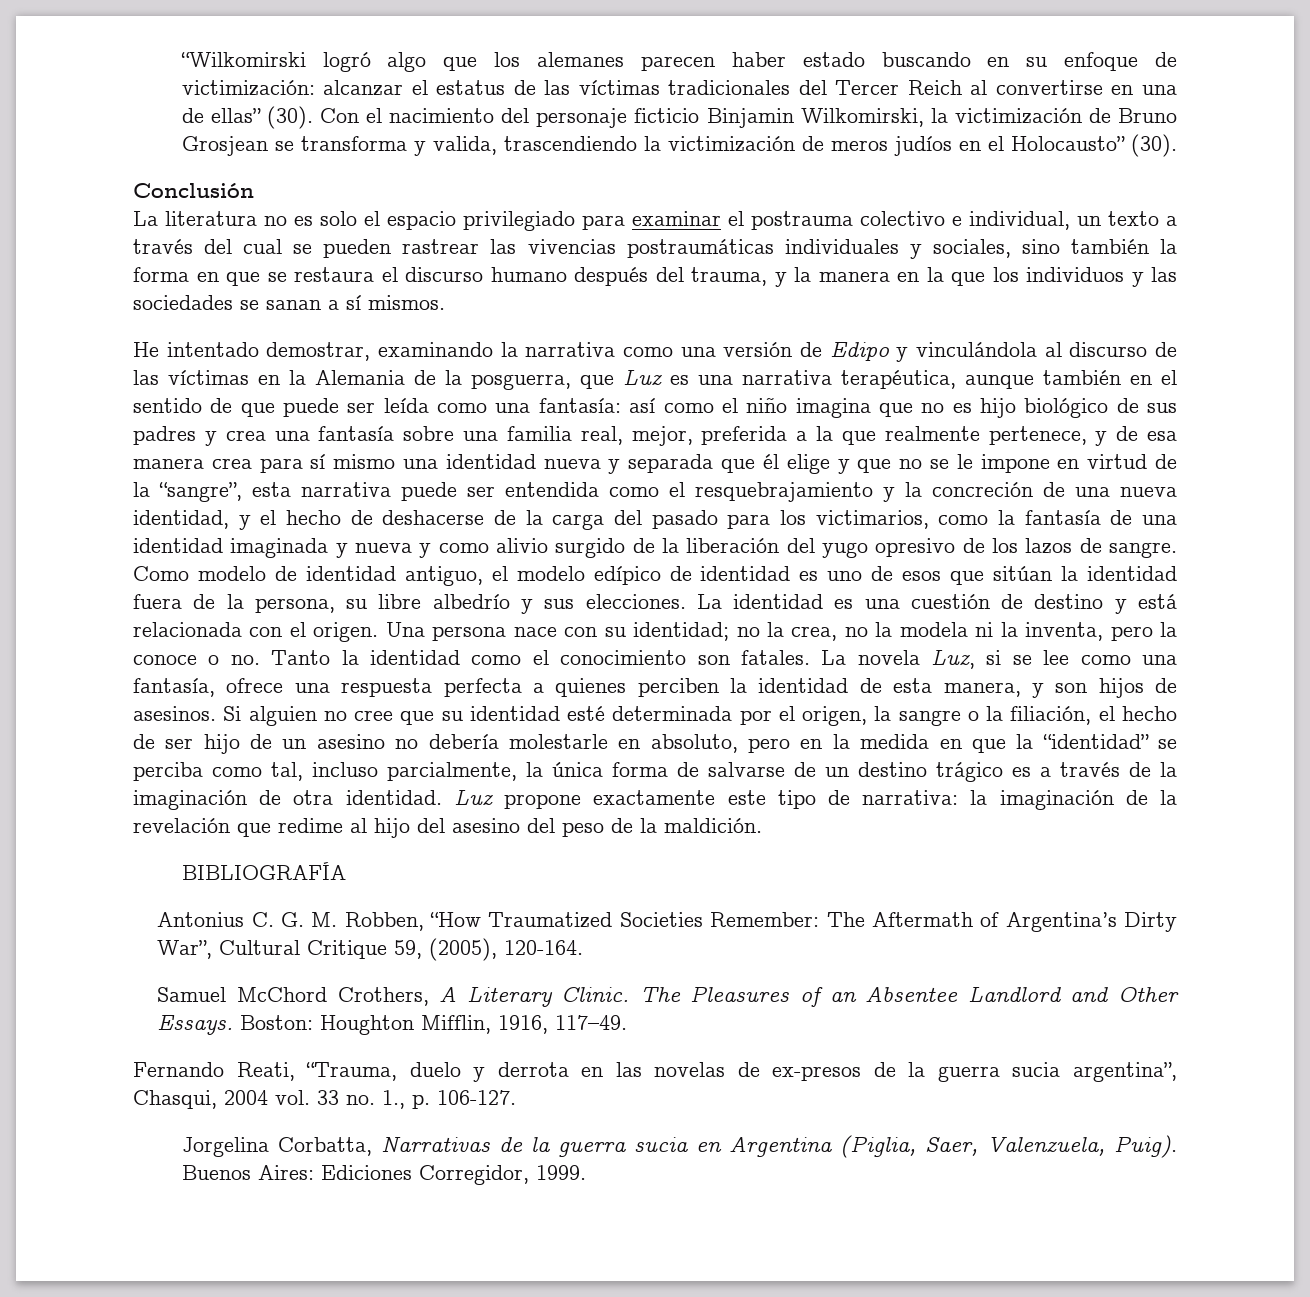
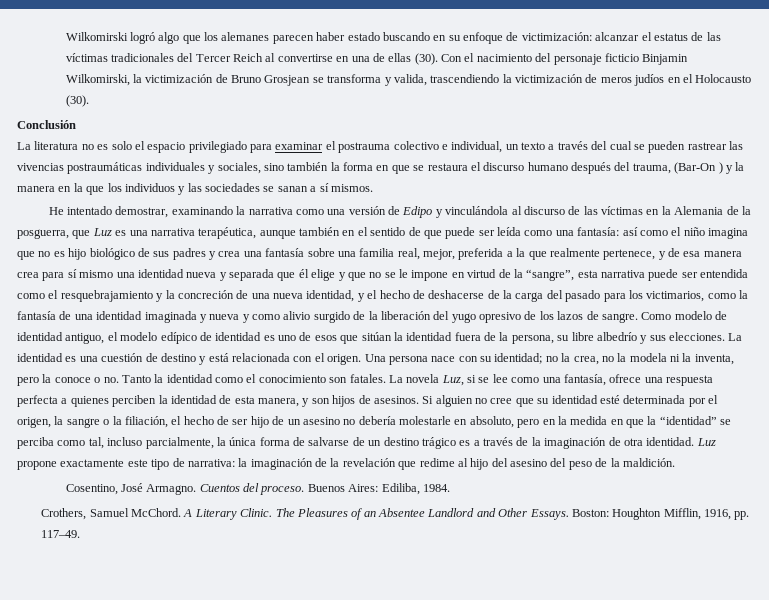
[180,52,306,67] “Wilkomirski -> [65,32,128,41] Wilkomirski
[210,108,261,123] ellas” -> [388,53,412,62] ellas
[1010,136,1125,151] Holocausto” -> [695,74,752,83] Holocausto
(767, 276) none -> [674,162,723,174] (Bar-On )
[181,862,346,880] [157,912,1178,932] [157,938,584,961] [157,987,429,1006] BIBLIOGRAFÍA // Antonius C. G. M. Robben, “How Traumatized Societies Remember: The Aftermath of Argentina’s Dirty War”, Cultural Critique 59, (2005), 120-164. // Samuel McChord Crothers, -> [65,483,450,495] [41,508,182,520] Cosentino, José Armagno. Cuentos del proceso. Buenos Aires: Ediliba, 1984. // Crothers, Samuel McChord.
(549, 1024) none -> [734,511,750,520] pp.
[133,1062,1177,1082] [133,1090,516,1109] [181,1135,1177,1158] [181,1165,586,1185] // Fernando Reati, “Trauma, duelo y derrota en las novelas de ex-presos de la guerra sucia argentina”, Chasqui, 2004 vol. 33 no. 1., p. 106-127. // Jorgelina Corbatta, Narrativas de la guerra sucia en Argentina (Piglia, Saer, Valenzuela, Puig). Buenos Aires: Ediciones Corregidor, 1999. -> (81, 534) none

